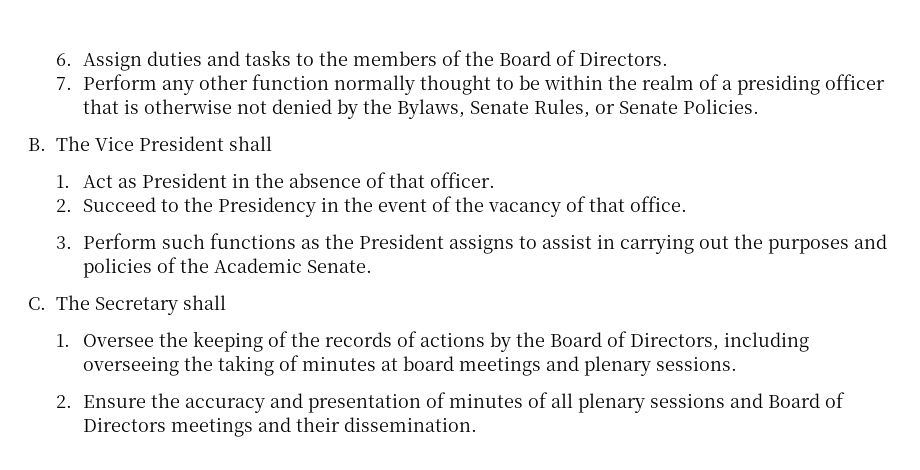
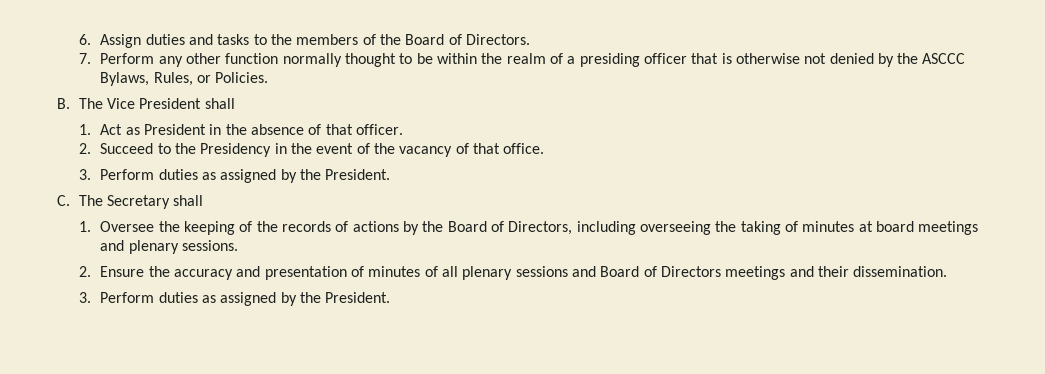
[397,99,530,119] Bylaws, Senate -> [922,53,966,64] [100,72,150,86] ASCCC Bylaws,
[619,101,679,114] Senate -> (212, 79) none
[162,233,888,254] [83,257,373,278] such functions as the President assigns to assist in carrying out the purposes and policies of the Academic Senate. -> [158,169,391,183] duties as assigned by the President.
(478, 424) none -> [78,292,391,306] // 3. Perform duties as assigned by the President.

